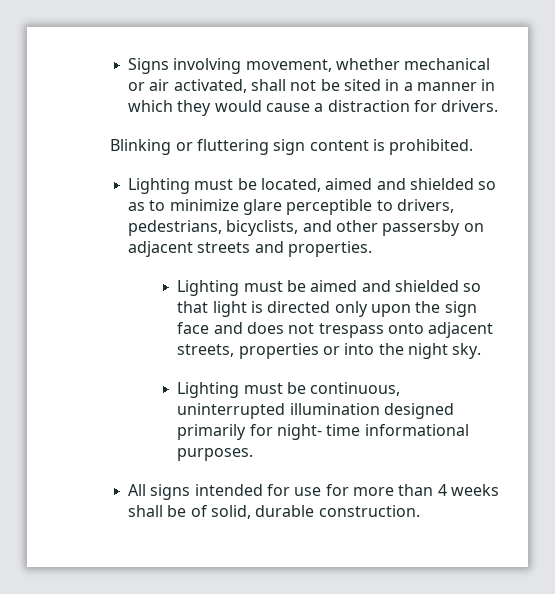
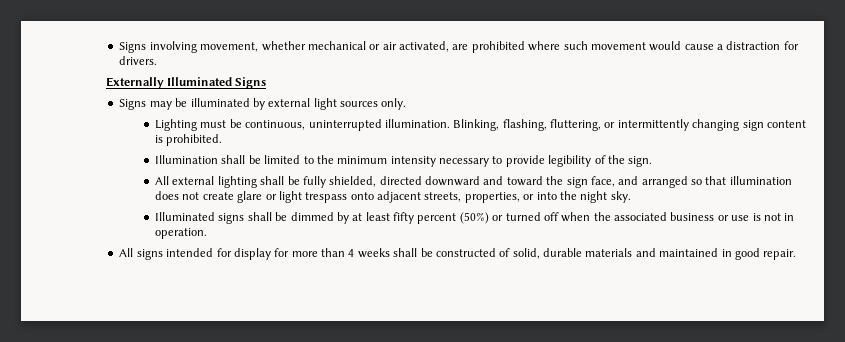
[250,79,496,91] [127,100,212,116] shall not be sited in a manner in which they -> [452,41,646,53] are prohibited where such movement
[110,139,474,155] [127,178,497,194] [127,199,454,215] [127,220,484,236] [127,241,372,257] [177,280,482,296] [177,301,477,317] [177,322,315,334] Blinking or fluttering sign content is prohibited. // Lighting must be located, aimed and shielded so as to minimize glare perceptible to drivers, pedestrians, bicyclists, and other passersby on adjacent streets and properties. // Lighting must be aimed and shielded so that light is directed only upon the sign face and does not -> [105,77,267,89] [119,98,407,110] [155,119,806,131] [155,134,223,146] [155,155,653,167] [155,176,792,188] [155,191,302,203] Externally Illuminated Signs // Signs may be illuminated by external light sources only. // Lighting must be continuous, uninterrupted illumination. Blinking, flashing, fluttering, or intermittently changing sign content is prohibited. // Illumination shall be limited to the minimum intensity necessary to provide legibility of the sign. // All external lighting shall be fully shielded, directed downward and toward the sign face, and arranged so that illumination does not create glare or light
[238,343,319,359] properties -> [464,192,520,203] properties,
[177,382,401,398] [177,403,455,419] [177,424,469,440] [177,448,254,461] Lighting must be continuous, uninterrupted illumination designed primarily for night- time informational purposes. -> [155,212,795,224] [155,228,208,239] Illuminated signs shall be dimmed by at least fifty percent (50%) or turned off when the associated business or use is not in operation.
[294,487,322,496] use -> [233,248,271,260] display
(187, 511) none -> [435,248,496,257] constructed
[318,505,420,517] construction. -> [585,248,797,260] materials and maintained in good repair.

